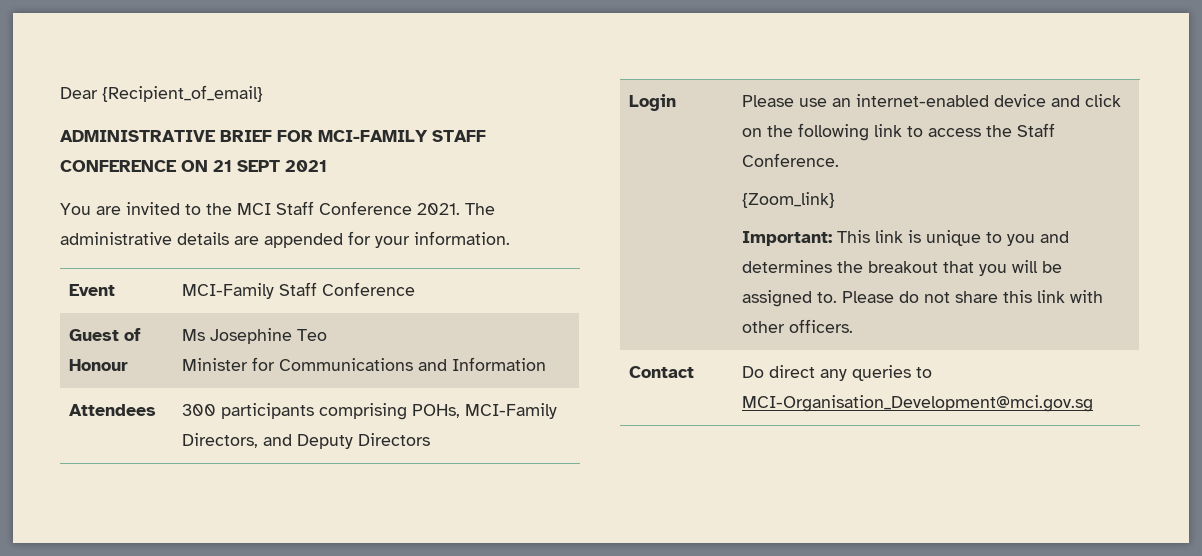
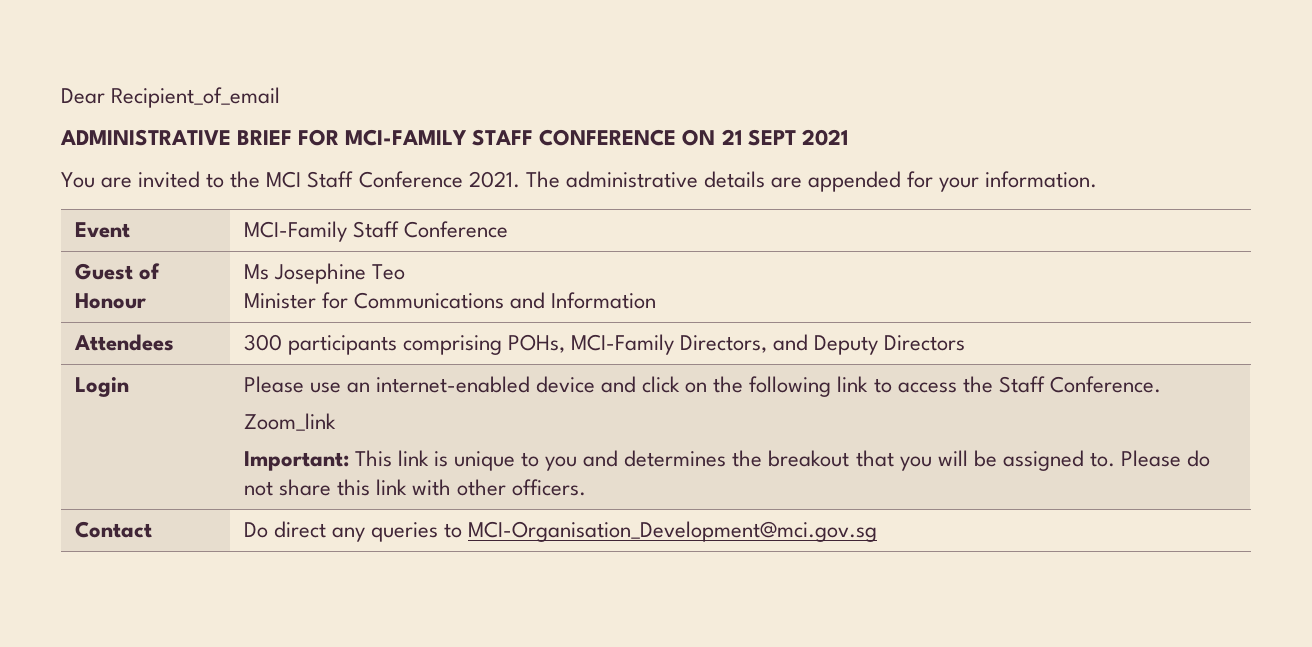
[102,85,263,102] {Recipient_of_email} -> [111,87,281,108] Recipient_of_email
[741,192,835,208] {Zoom_link} -> [243,413,336,431] Zoom_link

